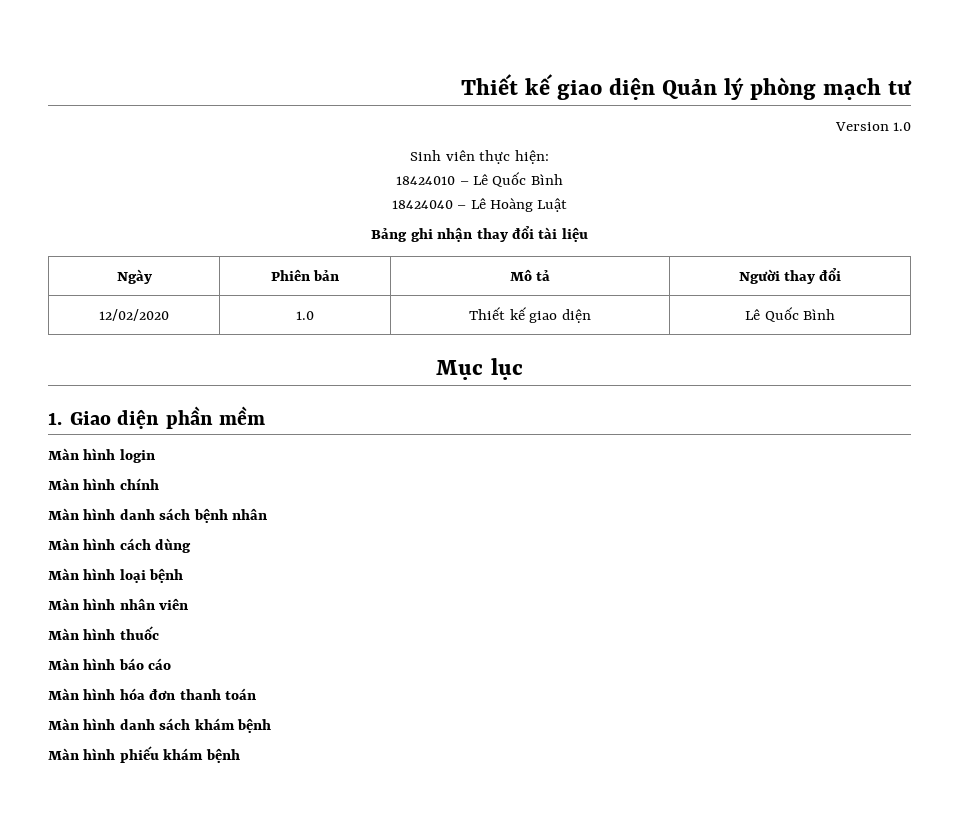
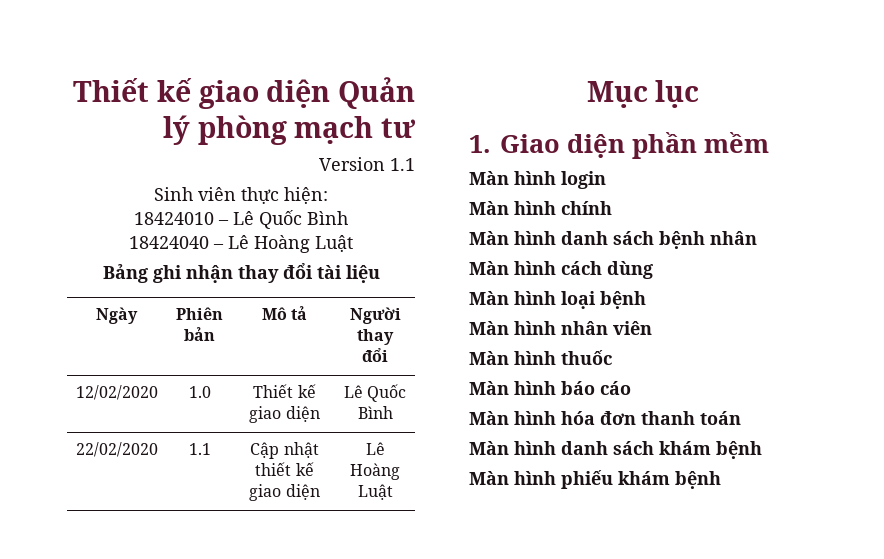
[893,122,911,131] 1.0 -> [390,158,415,171] 1.1
(835, 314) none -> [75,442,158,457] [188,443,211,455] [250,442,319,459] [255,462,314,476] [249,484,320,501] [365,442,385,455] [350,463,400,480] [357,484,393,500] // 22/02/2020 | 1.1 | Cập nhật thiết kế giao diện | Lê Hoàng Luật

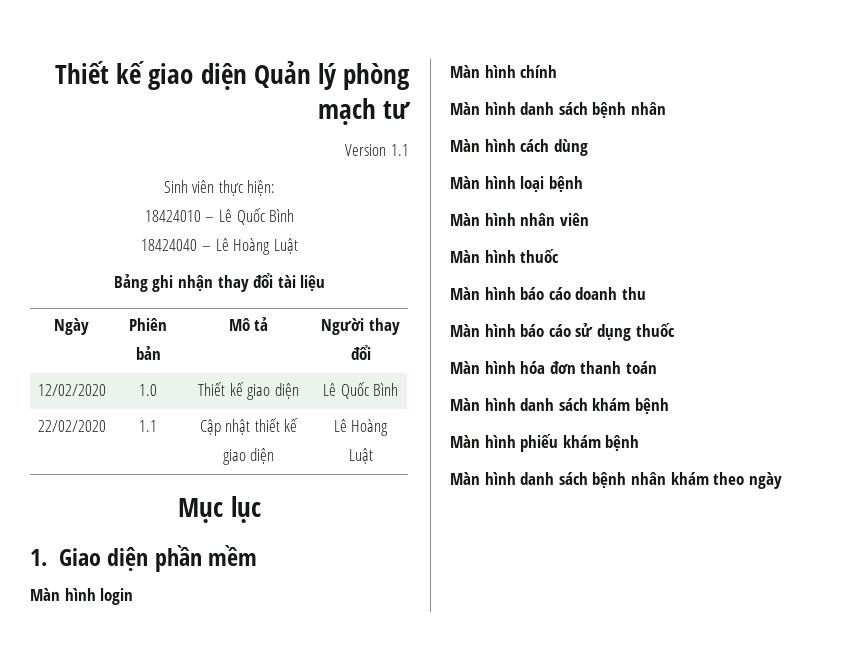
(631, 388) none -> [575,287,646,300] [450,323,675,341] doanh thu // Màn hình báo cáo sử dụng thuốc
(721, 480) none -> [450,472,782,489] // Màn hình danh sách bệnh nhân khám theo ngày

